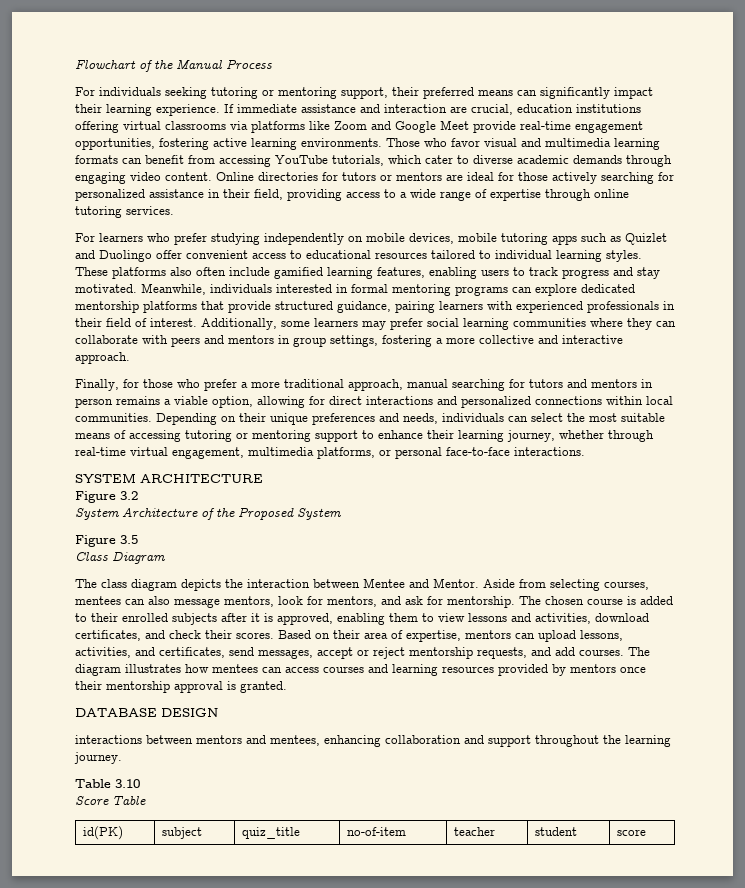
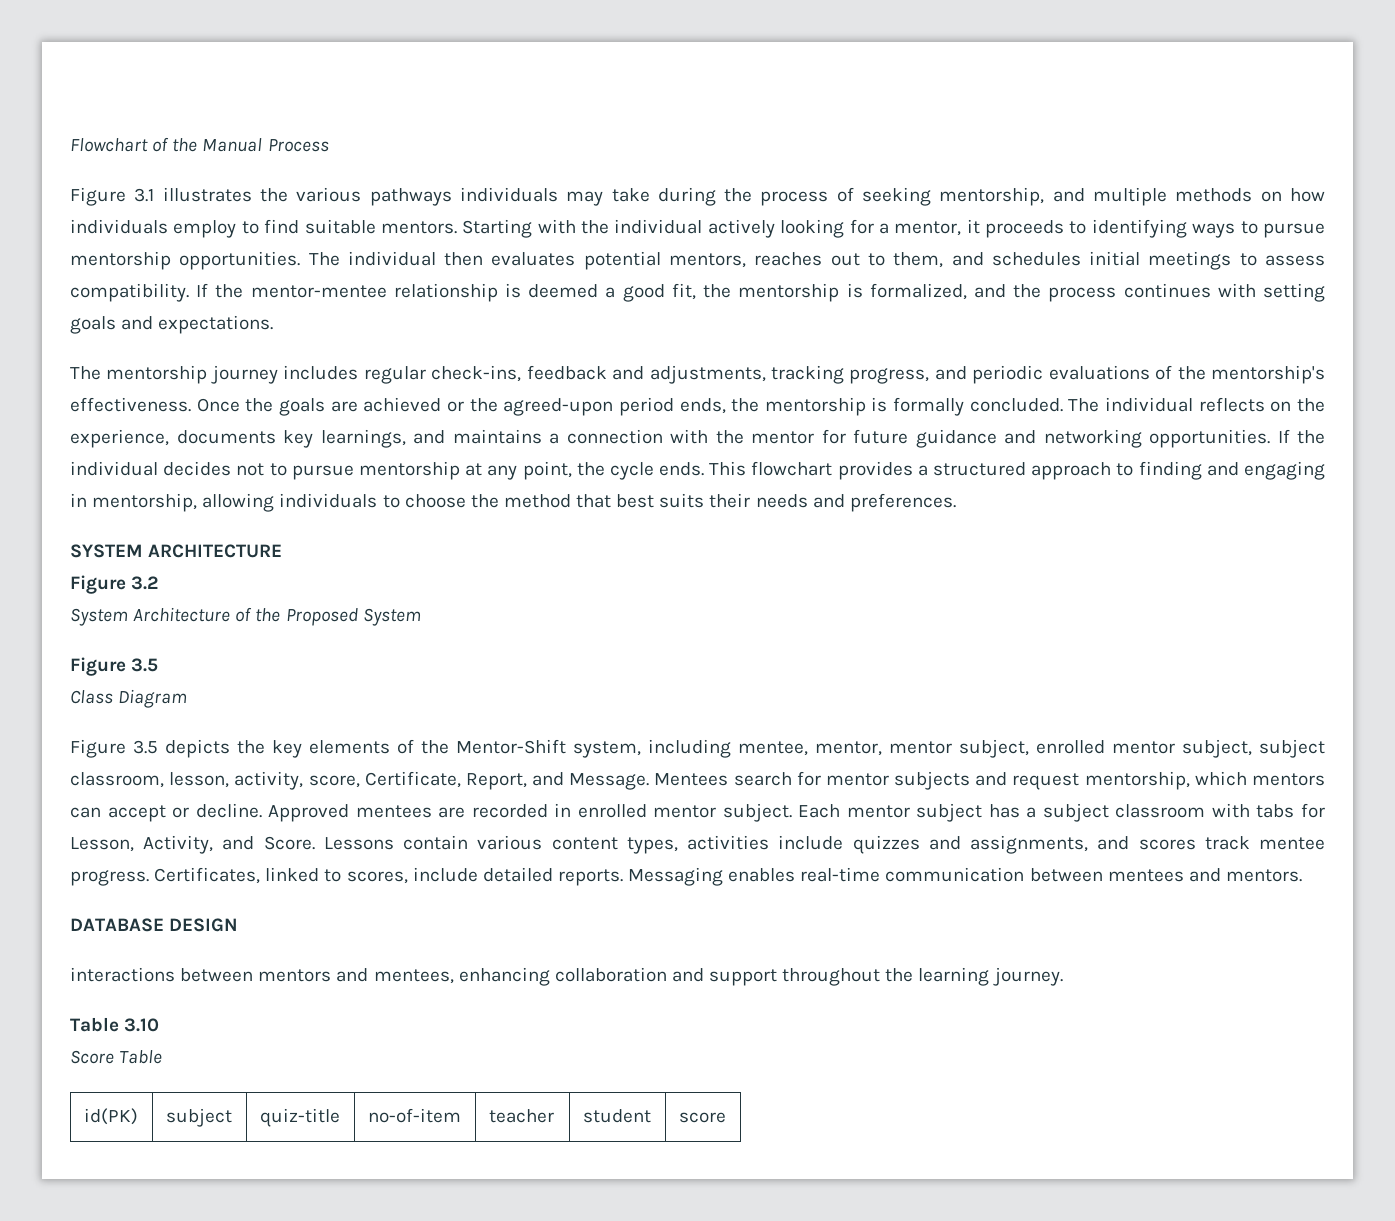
[75,87,653,99] [75,104,641,116] [75,120,643,133] [75,138,660,150] [75,155,672,167] [75,172,674,184] [75,189,629,201] [75,206,174,218] [75,233,667,245] [75,250,642,262] [75,267,660,279] [75,283,635,296] [75,301,675,313] [75,318,676,330] [75,335,623,347] [75,352,130,364] [75,379,653,391] [75,396,673,408] [75,413,665,425] [75,430,654,442] [75,447,585,459] For individuals seeking tutoring or mentoring support, their preferred means can significantly impact their learning experience. If immediate assistance and interaction are crucial, education institutions offering virtual classrooms via platforms like Zoom and Google Meet provide real-time engagement opportunities, fostering active learning environments. Those who favor visual and multimedia learning formats can benefit from accessing YouTube tutorials, which cater to diverse academic demands through engaging video content. Online directories for tutors or mentors are ideal for those actively searching for personalized assistance in their field, providing access to a wide range of expertise through online tutoring services. // For learners who prefer studying independently on mobile devices, mobile tutoring apps such as Quizlet and Duolingo offer convenient access to educational resources tailored to individual learning styles. These platforms also often include gamified learning features, enabling users to track progress and stay motivated. Meanwhile, individuals interested in formal mentoring programs can explore dedicated mentorship platforms that provide structured guidance, pairing learners with experienced professionals in their field of interest. Additionally, some learners may prefer social learning communities where they can collaborate with peers and mentors in group settings, fostering a more collective and interactive approach. // Finally, for those who prefer a more traditional approach, manual searching for tutors and mentors in person remains a viable option, allowing for direct interactions and personalized connections within local communities. Depending on their unique preferences and needs, individuals can select the most suitable means of accessing tutoring or mentoring support to enhance their learning journey, whether through real-time virtual engagement, multimedia platforms, or personal face-to-face interactions. -> [70,187,1325,206] [70,219,1325,238] [70,251,1325,270] [70,283,1325,302] [70,315,274,334] [70,365,1325,384] [70,397,1325,416] [70,429,1325,448] [70,461,1325,480] [70,493,956,512] Figure 3.1 illustrates the various pathways individuals may take during the process of seeking mentorship, and multiple methods on how individuals employ to find suitable mentors. Starting with the individual actively looking for a mentor, it proceeds to identifying ways to pursue mentorship opportunities. The individual then evaluates potential mentors, reaches out to them, and schedules initial meetings to assess compatibility. If the mentor-mentee relationship is deemed a good fit, the mentorship is formalized, and the process continues with setting goals and expectations. // The mentorship journey includes regular check-ins, feedback and adjustments, tracking progress, and periodic evaluations of the mentorship's effectiveness. Once the goals are achieved or the agreed-upon period ends, the mentorship is formally concluded. The individual reflects on the experience, documents key learnings, and maintains a connection with the mentor for future guidance and networking opportunities. If the individual decides not to pursue mentorship at any point, the cycle ends. This flowchart provides a structured approach to finding and engaging in mentorship, allowing individuals to choose the method that best suits their needs and preferences.
[75,578,649,591] [75,596,673,608] [75,613,649,625] [75,630,623,642] [75,647,650,659] [75,664,646,676] [75,681,287,693] The class diagram depicts the interaction between Mentee and Mentor. Aside from selecting courses, mentees can also message mentors, look for mentors, and ask for mentorship. The chosen course is added to their enrolled subjects after it is approved, enabling them to view lessons and activities, download certificates, and check their scores. Based on their area of expertise, mentors can upload lessons, activities, and certificates, send messages, accept or reject mentorship requests, and add courses. The diagram illustrates how mentees can access courses and learning resources provided by mentors once their mentorship approval is granted. -> [70,739,1325,758] [70,771,1325,790] [70,803,1326,822] [70,835,1326,854] [70,867,1302,886] Figure 3.5 depicts the key elements of the Mentor-Shift system, including mentee, mentor, mentor subject, enrolled mentor subject, subject classroom, lesson, activity, score, Certificate, Report, and Message. Mentees search for mentor subjects and request mentorship, which mentors can accept or decline. Approved mentees are recorded in enrolled mentor subject. Each mentor subject has a subject classroom with tabs for Lesson, Activity, and Score. Lessons contain various content types, activities include quizzes and assignments, and scores track mentee progress. Certificates, linked to scores, include detailed reports. Messaging enables real-time communication between mentees and mentors.
[241,827,300,839] quiz_title -> [259,1108,340,1127] quiz-title

